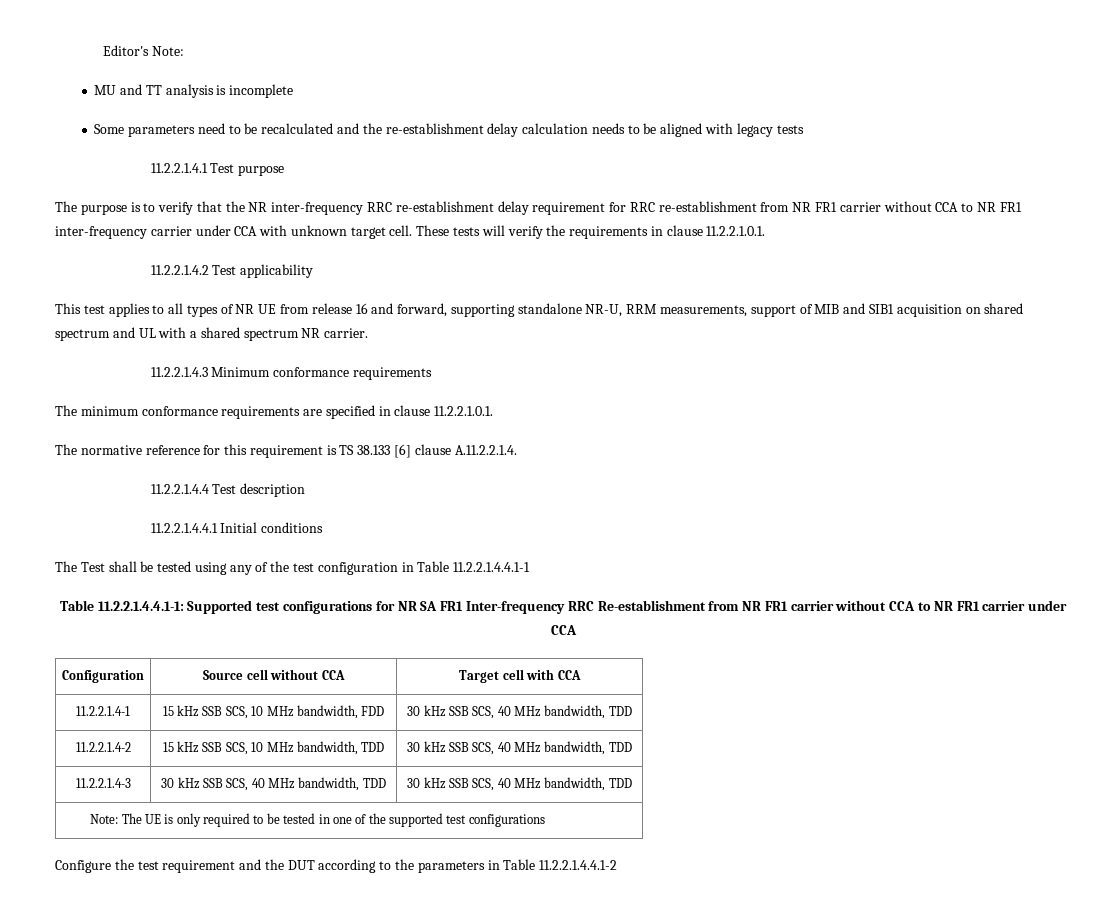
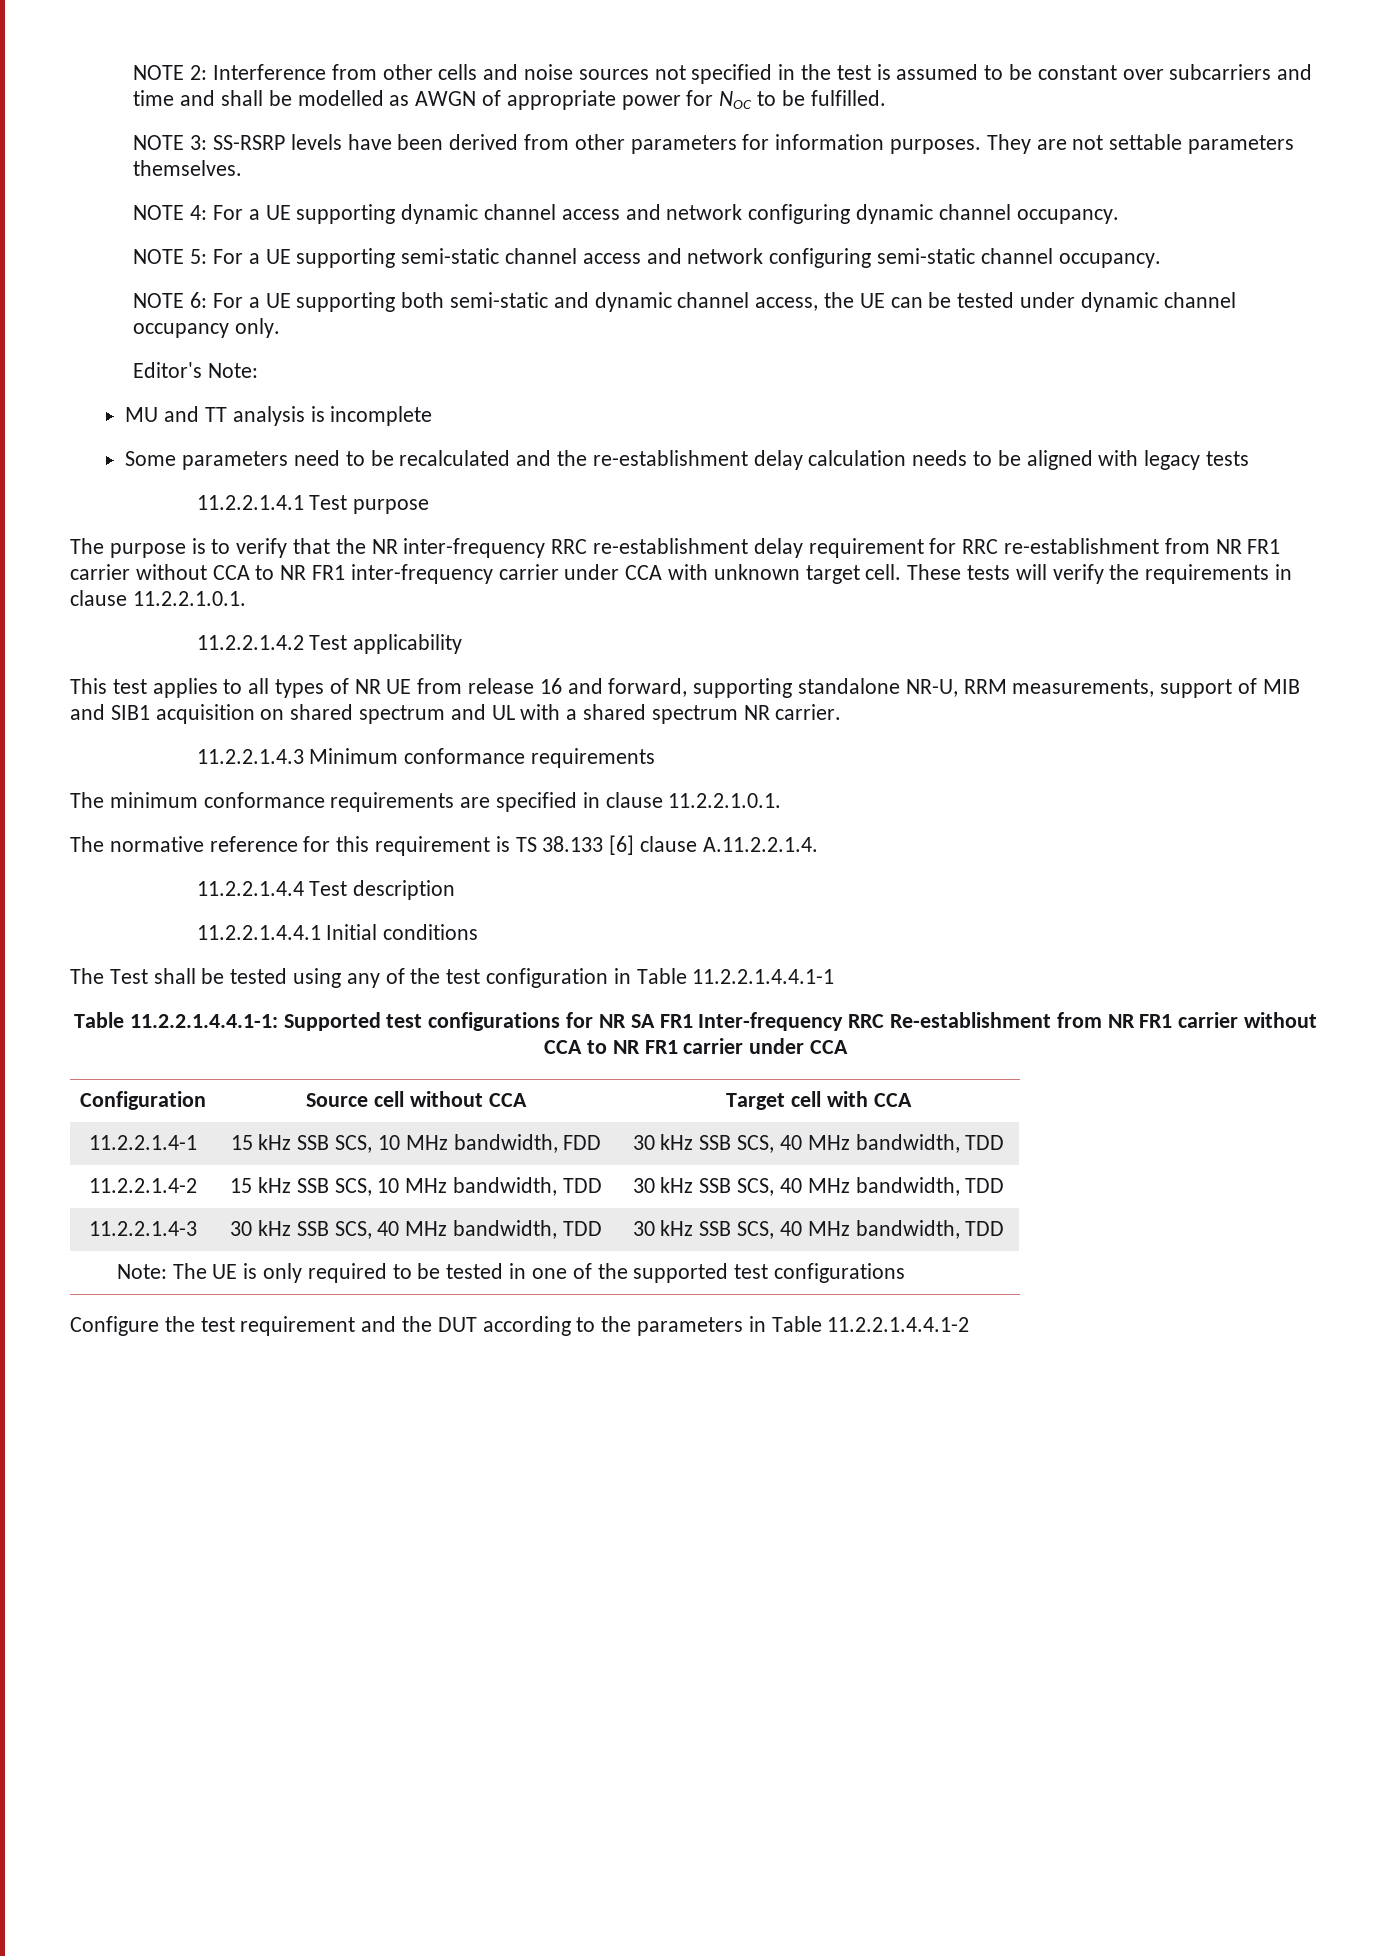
(102, 50) none -> [133,64,1313,84] [133,90,886,110] [133,134,1295,154] [133,160,243,176] [133,204,1119,224] [133,248,1161,268] [133,292,1236,312] [133,318,281,338] NOTE 2: Interference from other cells and noise sources not specified in the test is assumed to be constant over subcarriers and time and shall be modelled as AWGN of appropriate power for NOC to be fulfilled. // NOTE 3: SS-RSRP levels have been derived from other parameters for information purposes. They are not settable parameters themselves. // NOTE 4: For a UE supporting dynamic channel access and network configuring dynamic channel occupancy. // NOTE 5: For a UE supporting semi-static channel access and network configuring semi-static channel occupancy. // NOTE 6: For a UE supporting both semi-static and dynamic channel access, the UE can be tested under dynamic channel occupancy only. //

